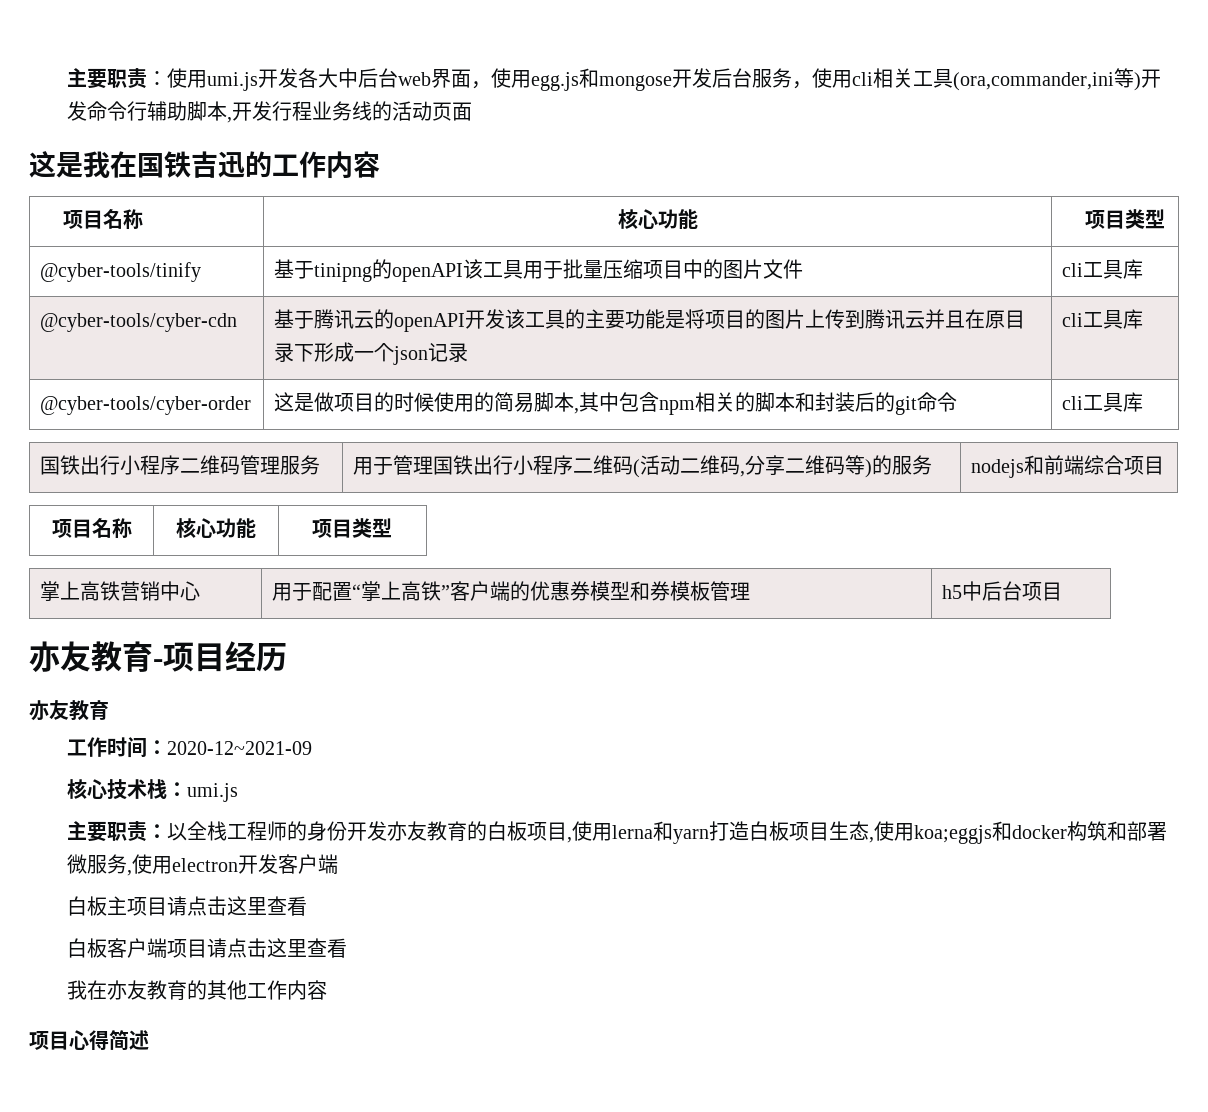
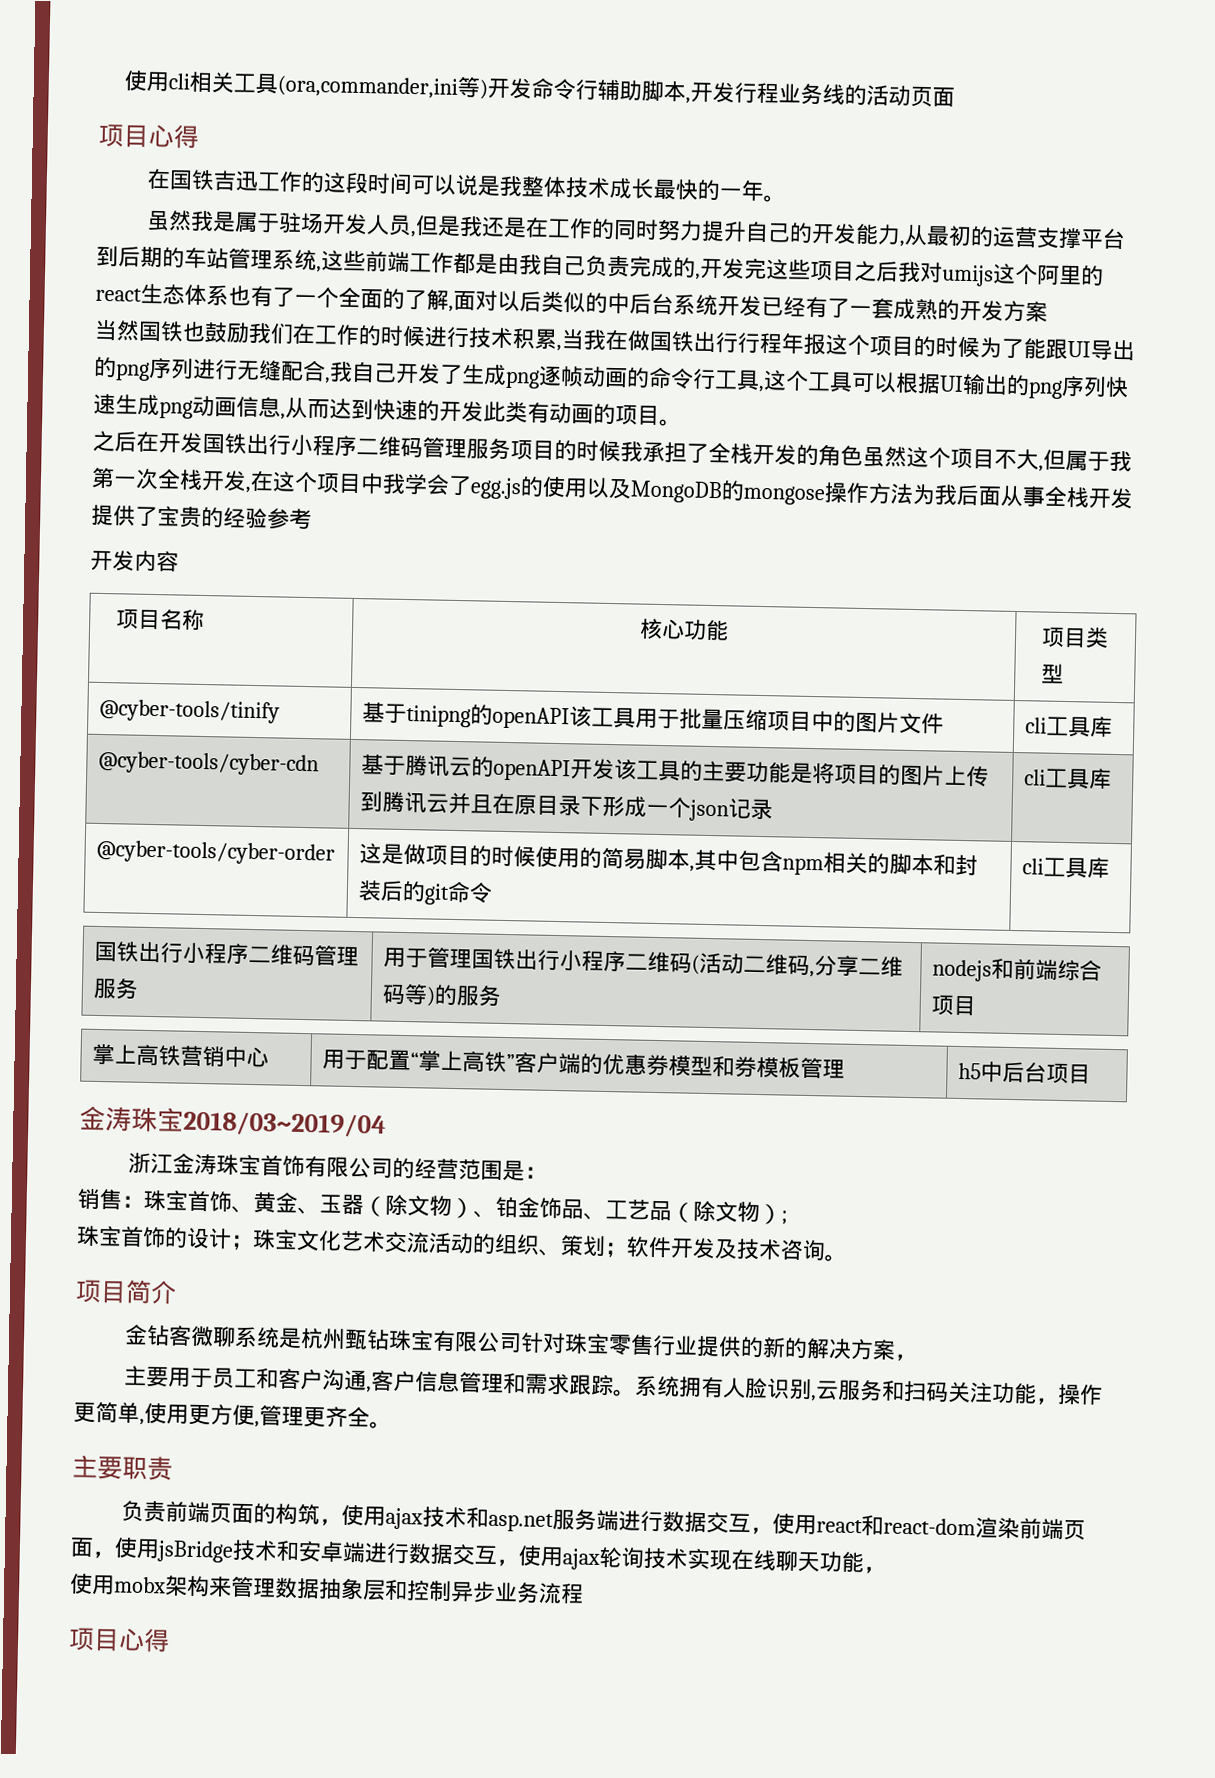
[66,68,812,91] 主要职责：使用umi.js开发各大中后台web界面，使用egg.js和mongose开发后台服务， -> (123, 80) none
[29,151,110,178] 这是我 -> [98,123,199,149] 项目心得 //
[245,151,326,178] 的工作 -> [257,171,787,203] [146,209,1127,250] [96,245,1104,287] [95,283,1048,323] [94,319,1135,361] [94,356,1129,399] [93,393,682,427] [92,430,1132,472] [91,467,1134,509] [91,504,312,530] [90,550,135,572] 工作的这段时间可以说是我整体技术成长最快的一年。 // 虽然我是属于驻场开发人员,但是我还是在工作的同时努力提升自己的开发能力,从最初的运营支撑平台到后期的车站管理系统,这些前端工作都是由我自己负责完成的,开发完这些项目之后我对umijs这个阿里的react生态体系也有了一个全面的了解,面对以后类似的中后台系统开发已经有了一套成熟的开发方案 // 当然国铁也鼓励我们在工作的时候进行技术积累,当我在做国铁出行行程年报这个项目的时候为了能跟UI导出的png序列进行无缝配合,我自己开发了生成png逐帧动画的命令行工具,这个工具可以根据UI输出的png序列快速生成png动画信息,从而达到快速的开发此类有动画的项目。 // 之后在开发国铁出行小程序二维码管理服务项目的时候我承担了全栈开发的角色虽然这个项目不大,但属于我第一次全栈开发,在这个项目中我学会了egg.js的使用以及MongoDB的mongose操作方法为我后面从事全栈开发提供了宝贵的经验参考 // 开发
[51,518,132,539] [176,518,256,538] [312,518,393,538] // 项目名称 | 核心功能 | 项目类型 -> (977, 1005) none
[29,641,287,673] [29,700,109,721] [66,737,312,758] [66,779,238,802] [66,821,1167,844] [66,854,338,876] [66,896,307,916] [66,938,347,958] [66,980,327,1000] [29,1030,149,1051] 亦友教育-项目经历 // 亦友教育 // 工作时间：2020-12~2021-09 // 核心技术栈：umi.js // 主要职责：以全栈工程师的身份开发亦友教育的白板项目,使用lerna和yarn打造白板项目生态,使用koa;eggjs和docker构筑和部署微服务,使用electron开发客户端 // 白板主项目请点击这里查看 // 白板客户端项目请点击这里查看 // 我在亦友教育的其他工作内容 // 项目心得简述 -> [79,1105,386,1138] [128,1152,548,1181] [77,1188,788,1225] [76,1225,847,1262] [75,1279,177,1305] [124,1324,918,1362] [124,1365,1104,1406] [73,1401,392,1429] [72,1454,173,1481] [121,1500,1087,1541] [70,1537,886,1574] [70,1573,584,1605] [68,1627,170,1653] 金涛珠宝2018/03~2019/04 // 浙江金涛珠宝首饰有限公司的经营范围是： // 销售：珠宝首饰、黄金、玉器（除文物）、铂金饰品、工艺品（除文物）; // 珠宝首饰的设计；珠宝文化艺术交流活动的组织、策划；软件开发及技术咨询。 // 项目简介 // 金钻客微聊系统是杭州甄钻珠宝有限公司针对珠宝零售行业提供的新的解决方案， // 主要用于员工和客户沟通,客户信息管理和需求跟踪。系统拥有人脸识别,云服务和扫码关注功能，操作更简单,使用更方便,管理更齐全。 // 主要职责 // 负责前端页面的构筑，使用ajax技术和asp.net服务端进行数据交互，使用react和react-dom渲染前端页面，使用jsBridge技术和安卓端进行数据交互，使用ajax轮询技术实现在线聊天功能， // 使用mobx架构来管理数据抽象层和控制异步业务流程 // 项目心得

